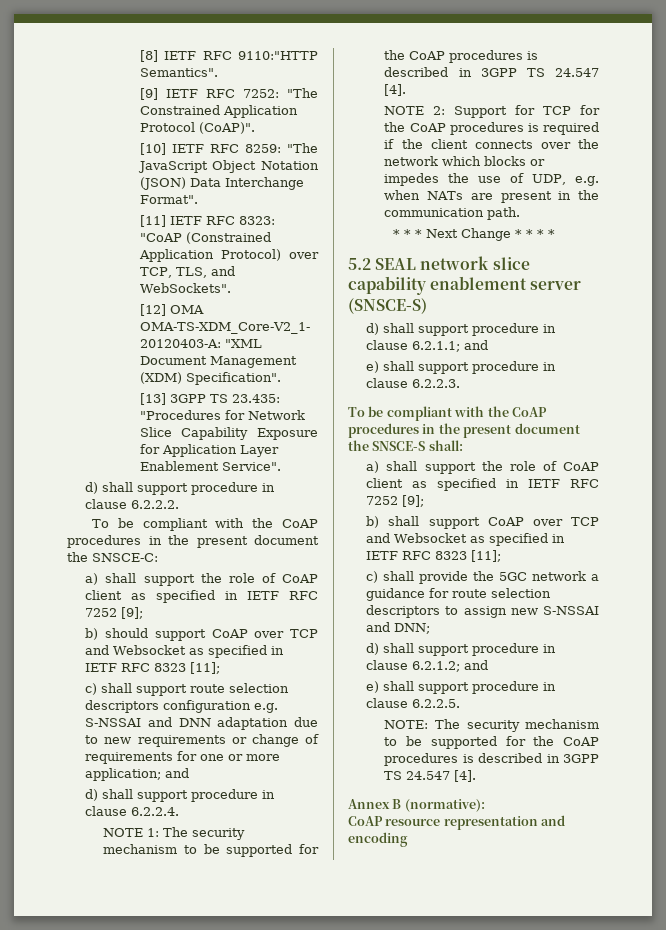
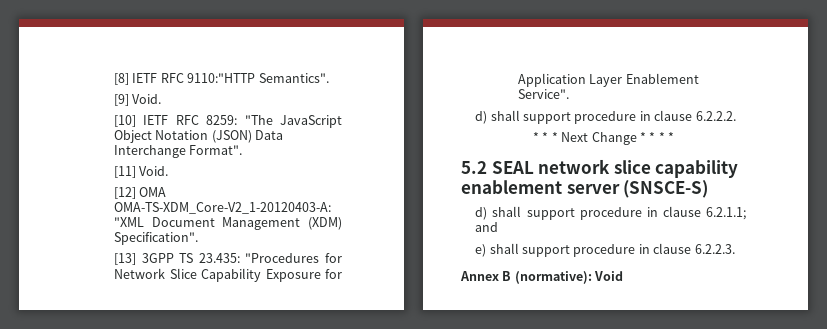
[165,88,318,98] [139,105,298,118] [139,122,255,134] IETF RFC 7252: "The Constrained Application Protocol (CoAP)". -> [132,94,162,104] Void.
[169,216,275,225] [139,232,271,244] [138,249,319,262] [139,266,235,278] [139,283,231,293] IETF RFC 8323: "CoAP (Constrained Application Protocol) over TCP, TLS, and WebSockets". -> [139,166,169,176] Void.
[91,518,318,531] [67,535,319,548] [67,552,158,562] [85,573,318,586] [85,590,318,603] [85,607,144,619] [85,628,318,641] [85,645,285,658] [85,662,221,674] [85,683,290,696] [85,700,279,713] [85,717,318,730] [85,734,319,747] [85,751,281,764] [85,768,190,781] [85,789,276,802] [85,806,180,816] [103,827,246,840] [103,844,319,857] [384,50,539,63] [384,67,599,77] [384,84,407,96] [384,105,600,118] [384,122,599,135] [384,139,599,149] [384,156,546,166] [384,173,599,186] [384,190,599,203] [384,207,521,220] // To be compliant with the CoAP procedures in the present document the SNSCE-C: // a) shall support the role of CoAP client as specified in IETF RFC 7252 [9]; // b) should support CoAP over TCP and Websocket as specified in IETF RFC 8323 [11]; // c) shall support route selection descriptors configuration e.g. S-NSSAI and DNN adaptation due to new requirements or change of requirements for one or more application; and // d) shall support procedure in clause 6.2.2.4. // NOTE 1: The security mechanism to be supported for the CoAP procedures is described in 3GPP TS 24.547 [4]. // NOTE 2: Support for TCP for the CoAP procedures is required if the client connects over the network which blocks or impedes the use of UDP, e.g. when NATs are present in the communication path. -> (736, 116) none
[348,406,547,421] [348,423,580,438] [348,440,463,451] [366,461,599,474] [366,478,599,491] [366,495,425,507] [366,516,599,529] [366,533,566,546] [366,550,502,562] [366,571,599,584] [366,588,552,601] [366,605,599,618] [366,622,431,634] [366,643,557,656] [366,660,489,672] [366,681,557,694] [366,698,461,708] [384,719,599,732] [384,736,599,749] [384,753,599,766] [384,770,477,782] [348,799,485,812] [348,815,566,830] [348,832,408,847] To be compliant with the CoAP procedures in the present document the SNSCE-S shall: // a) shall support the role of CoAP client as specified in IETF RFC 7252 [9]; // b) shall support CoAP over TCP and Websocket as specified in IETF RFC 8323 [11]; // c) shall provide the 5GC network a guidance for route selection descriptors to assign new S-NSSAI and DNN; // d) shall support procedure in clause 6.2.1.2; and // e) shall support procedure in clause 6.2.2.5. // NOTE: The security mechanism to be supported for the CoAP procedures is described in 3GPP TS 24.547 [4]. // Annex B (normative): // CoAP resource representation and encoding -> [460,271,624,284] Annex B (normative): Void

